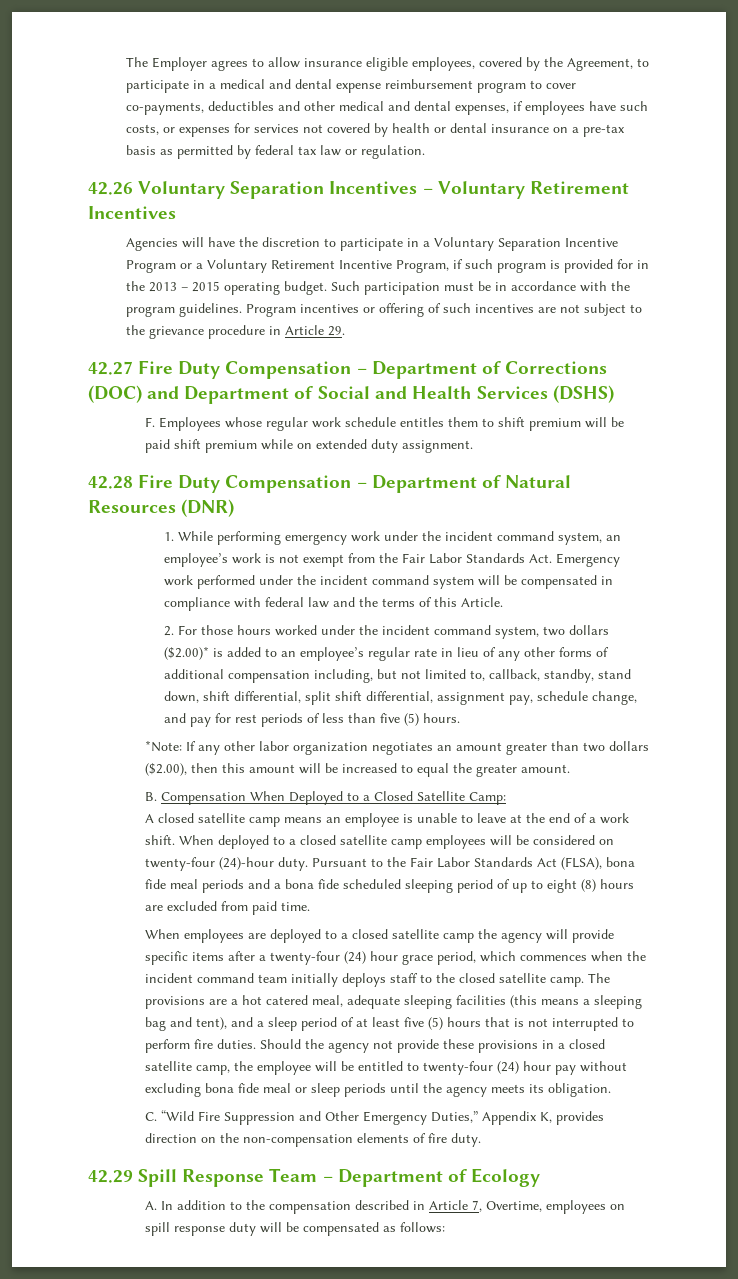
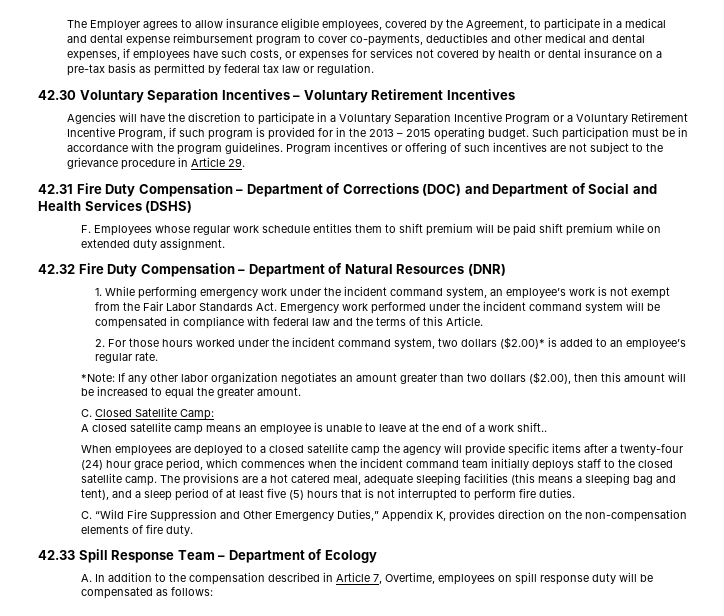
[88,182,133,195] 42.26 -> [38,90,76,100] 42.30
[88,361,133,375] 42.27 -> [38,184,73,194] 42.31
[88,476,133,489] 42.28 -> [38,264,75,274] 42.32
[414,647,610,661] [164,669,632,683] [164,691,638,705] [164,713,461,727] rate in lieu of any other forms of additional compensation including, but not limited to, callback, standby, stand down, shift differential, split shift differential, assignment pay, schedule change, and pay for rest periods of less than five (5) hours. -> [135,352,159,361] rate.
[145,791,371,805] B. Compensation When Deployed to a -> [80,409,92,417] C.
[145,835,615,849] [145,857,636,871] [145,879,635,893] [145,901,311,915] shift. When deployed to a closed satellite camp employees will be considered on twenty-four (24)-hour duty. Pursuant to the Fair Labor Standards Act (FLSA), bona fide meal periods and a bona fide scheduled sleeping period of up to eight (8) hours are excluded from paid time. -> [516,422,547,432] shift..
[260,1039,606,1053] [145,1061,628,1075] [145,1083,612,1097] Should the agency not provide these provisions in a closed satellite camp, the employee will be entitled to twenty-four (24) hour pay without excluding bona fide meal or sleep periods until the agency meets its obligation. -> (575, 493) none
[88,1170,133,1183] 42.29 -> [38,550,75,560] 42.33

